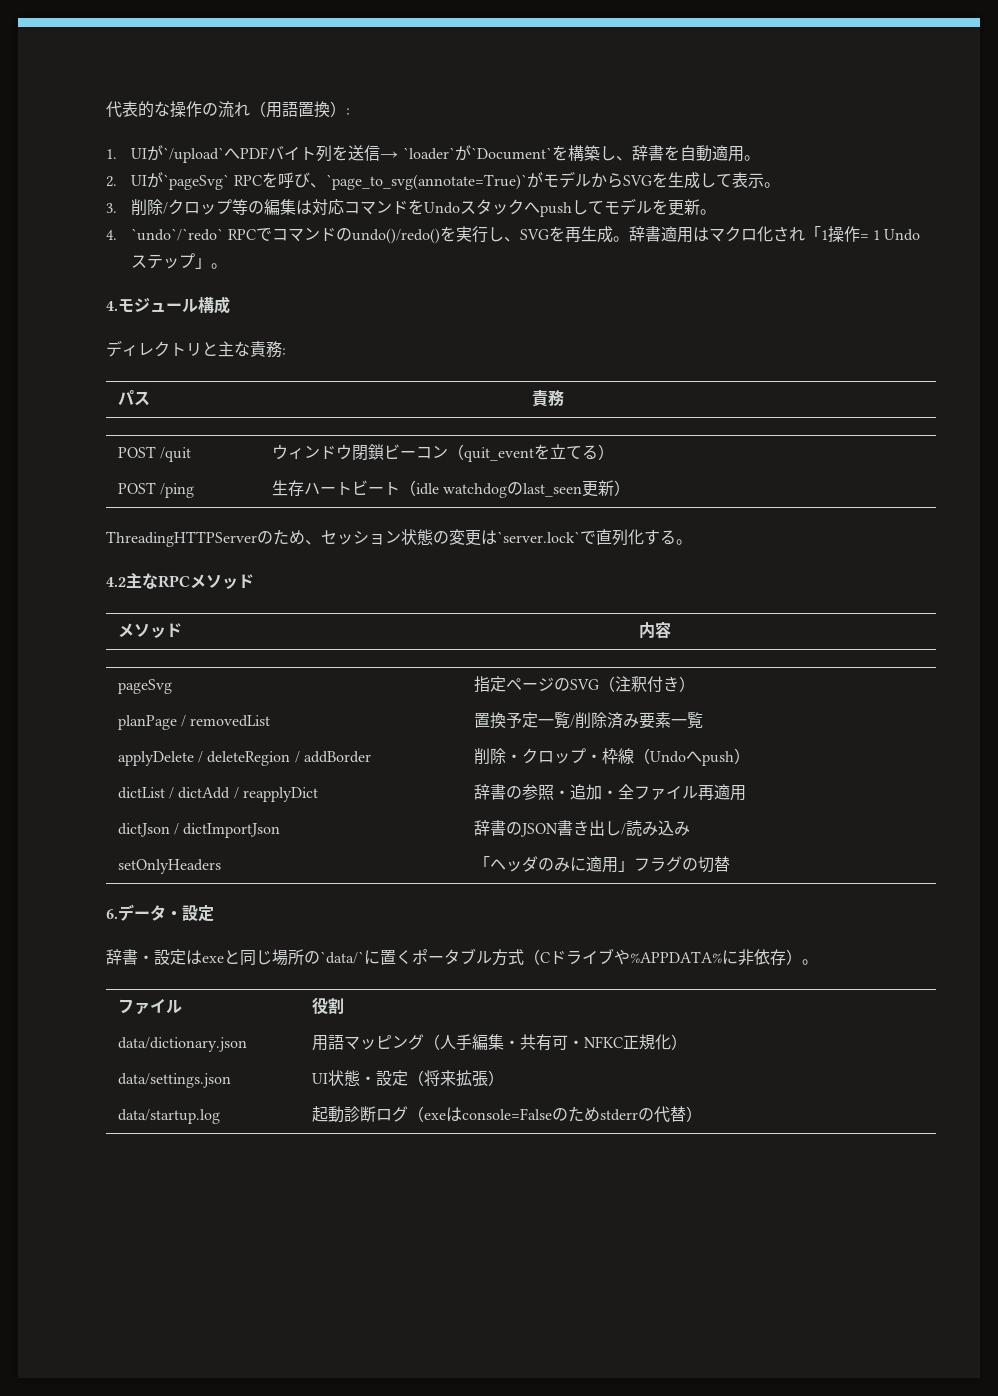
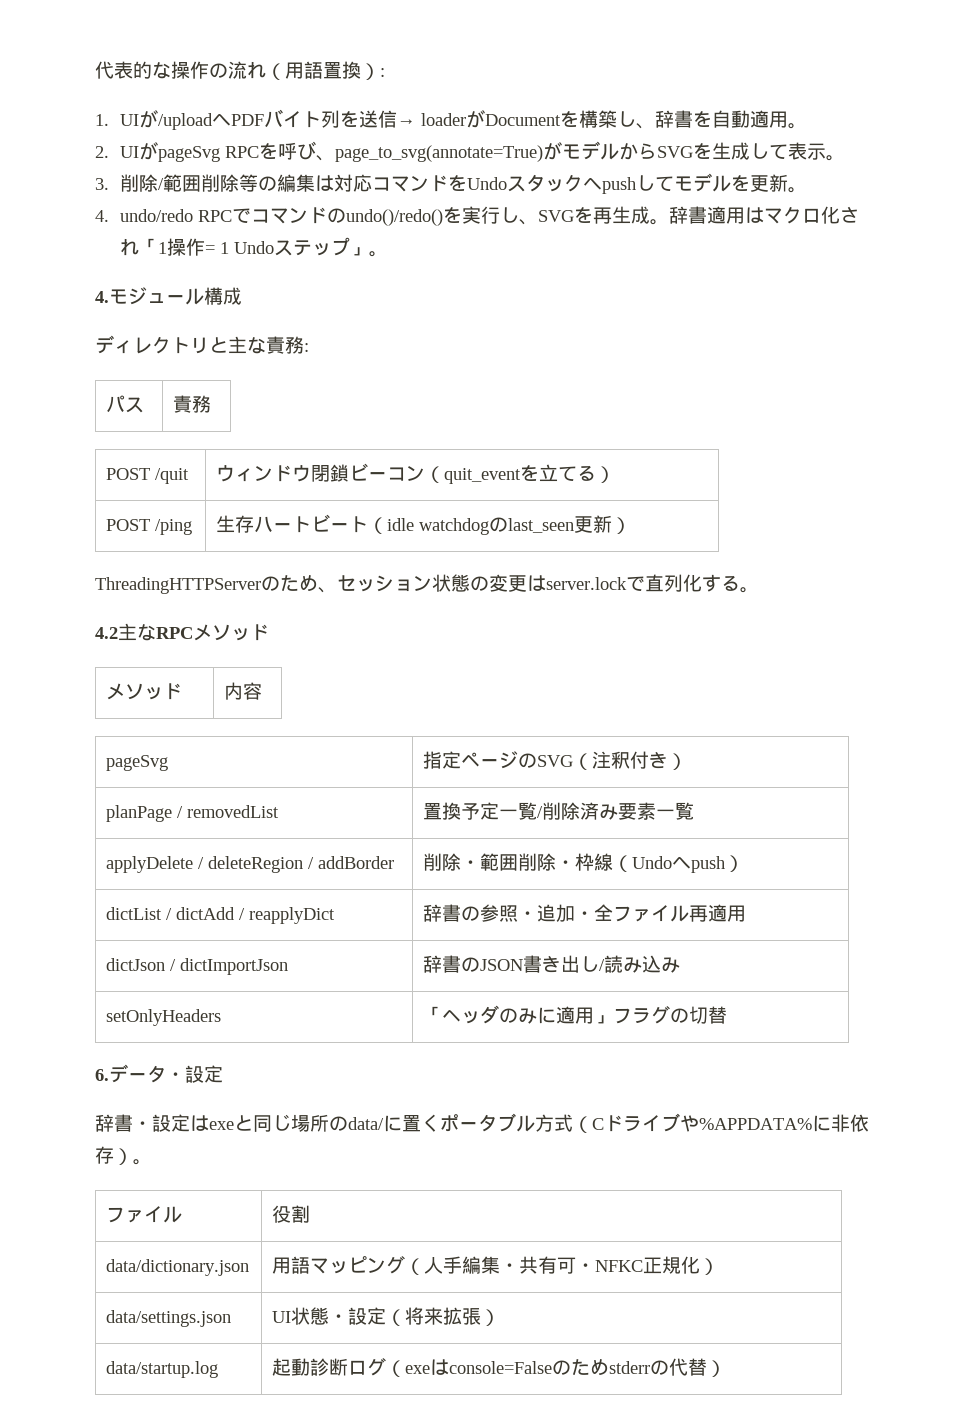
[163,147,225,163] `/upload` -> [158,113,214,130] /upload
[402,145,552,161] `loader`が`Document` -> [421,110,562,128] loaderがDocument
[163,174,230,190] `pageSvg` -> [158,146,221,162] pageSvg
[325,174,527,190] `page_to_svg(annotate=True)` -> [335,145,544,162] page_to_svg(annotate=True)
[168,199,233,215] クロップ -> [163,174,240,192] 範囲削除
[131,228,224,241] `undo`/`redo` -> [120,209,194,222] undo/redo
[497,531,580,543] `server.lock` -> [546,577,627,590] server.lock
[521,748,586,764] クロップ -> [480,853,557,871] 範囲削除
[320,951,364,964] `data/` -> [348,1117,384,1130] data/

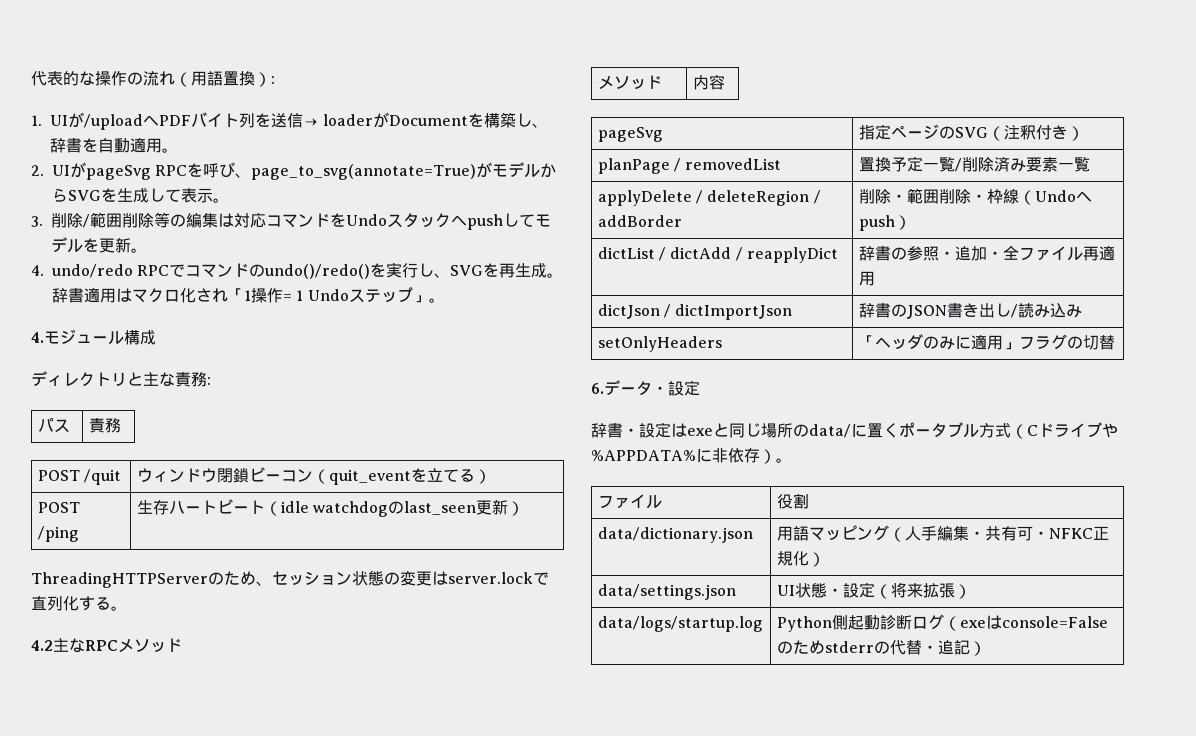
[106,1361,219,1378] data/startup.log | -> [597,616,763,632] [776,615,848,632] data/logs/startup.log | Python側
(708, 1367) none -> [921,640,970,655] ・追記

